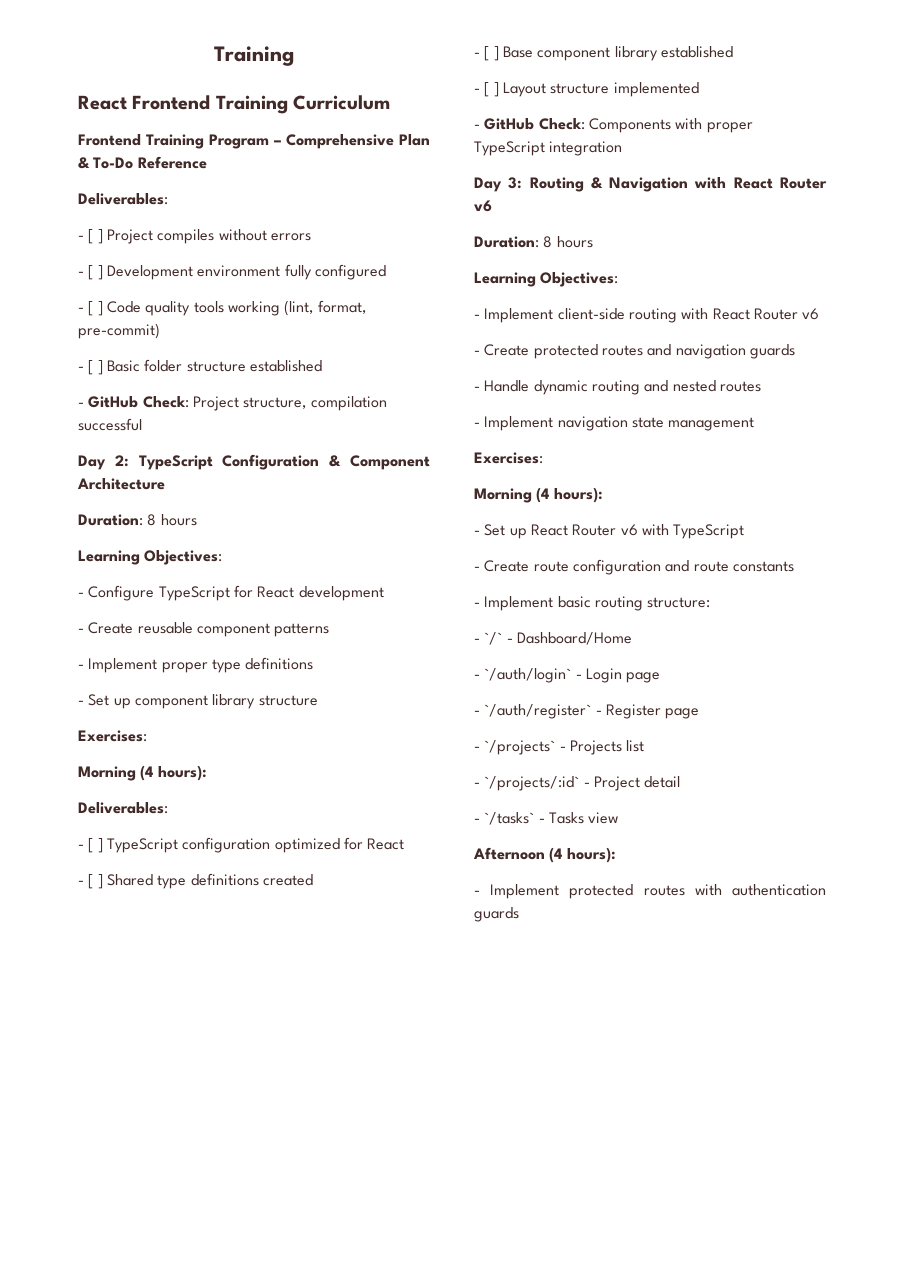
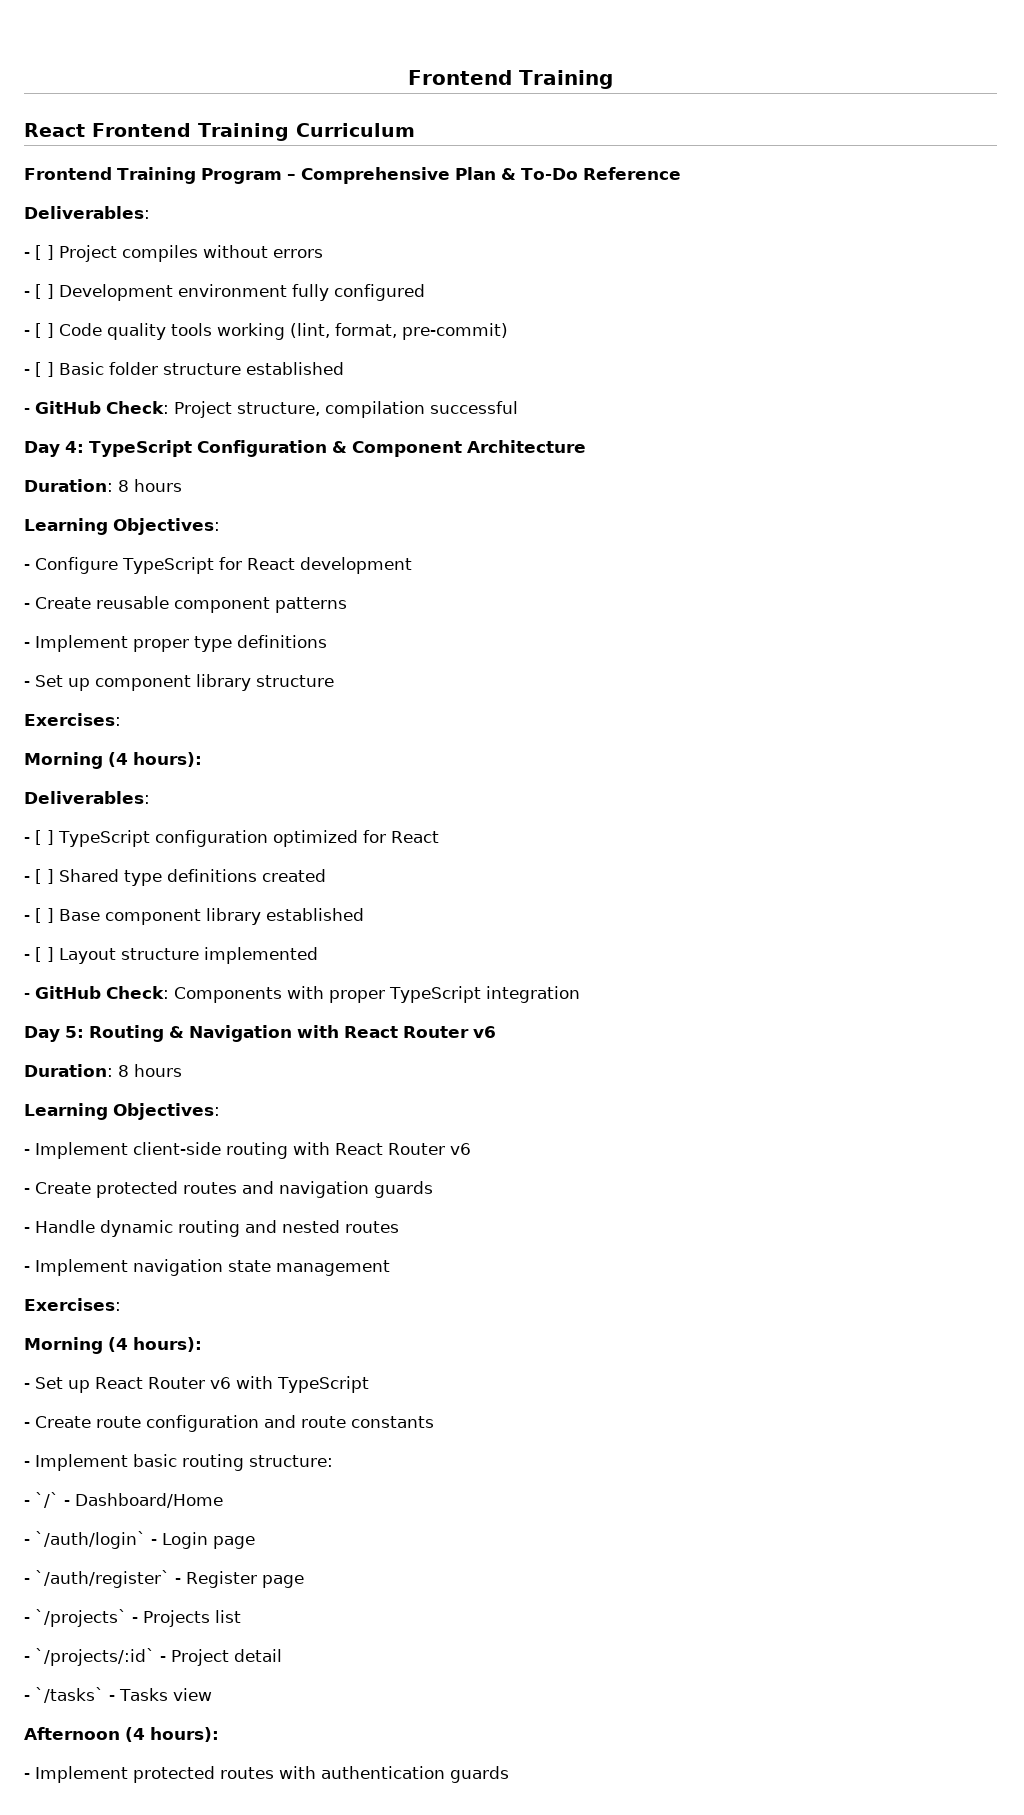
(214, 56) none -> [408,70,513,85] Frontend
[114,455,129,467] 2: -> [65,441,84,453] 4:
[508,177,523,189] 3: -> [65,1026,84,1038] 5:

